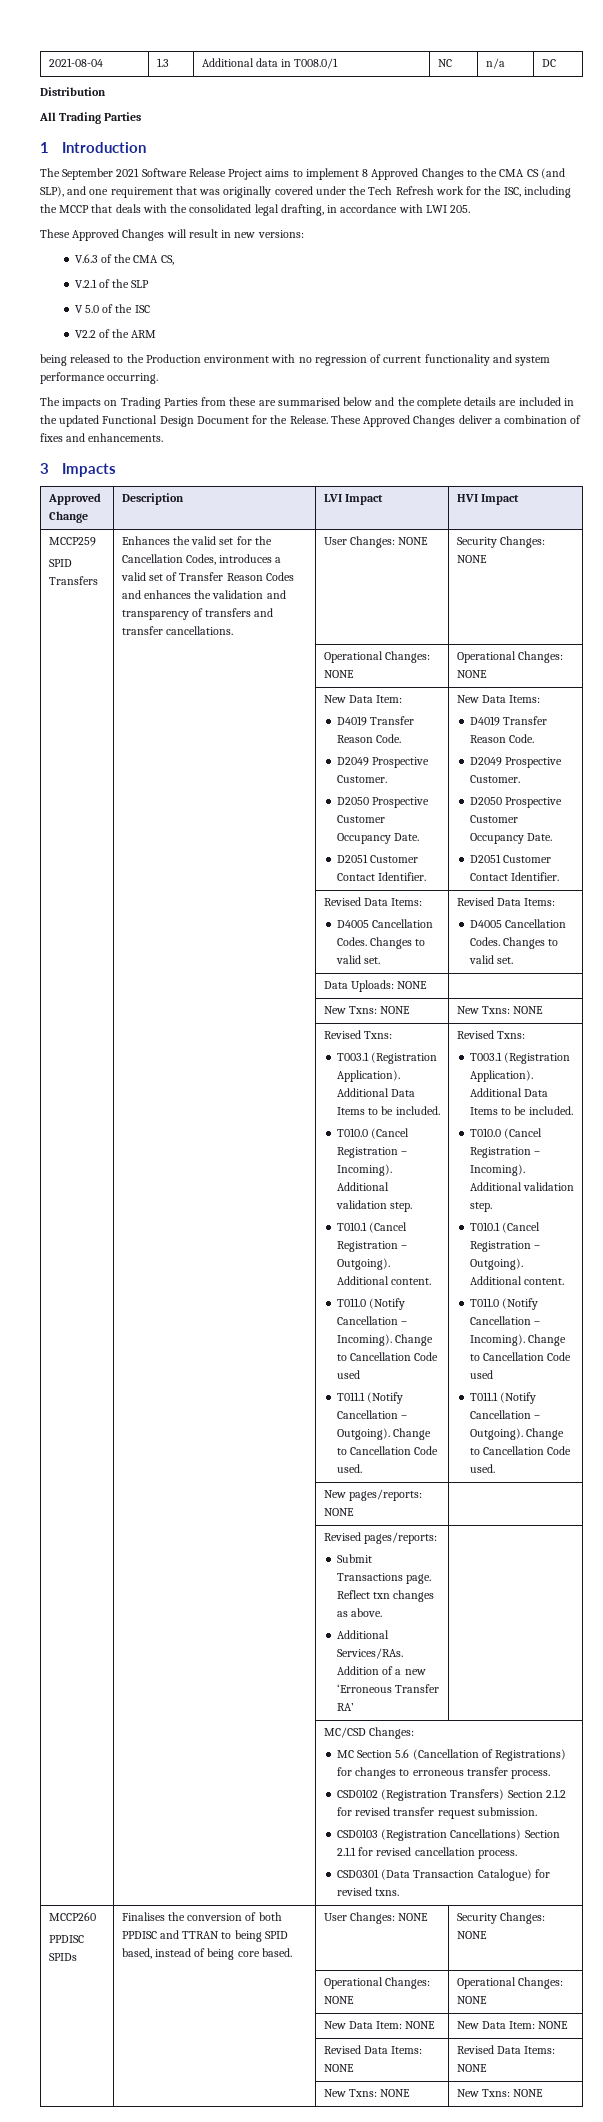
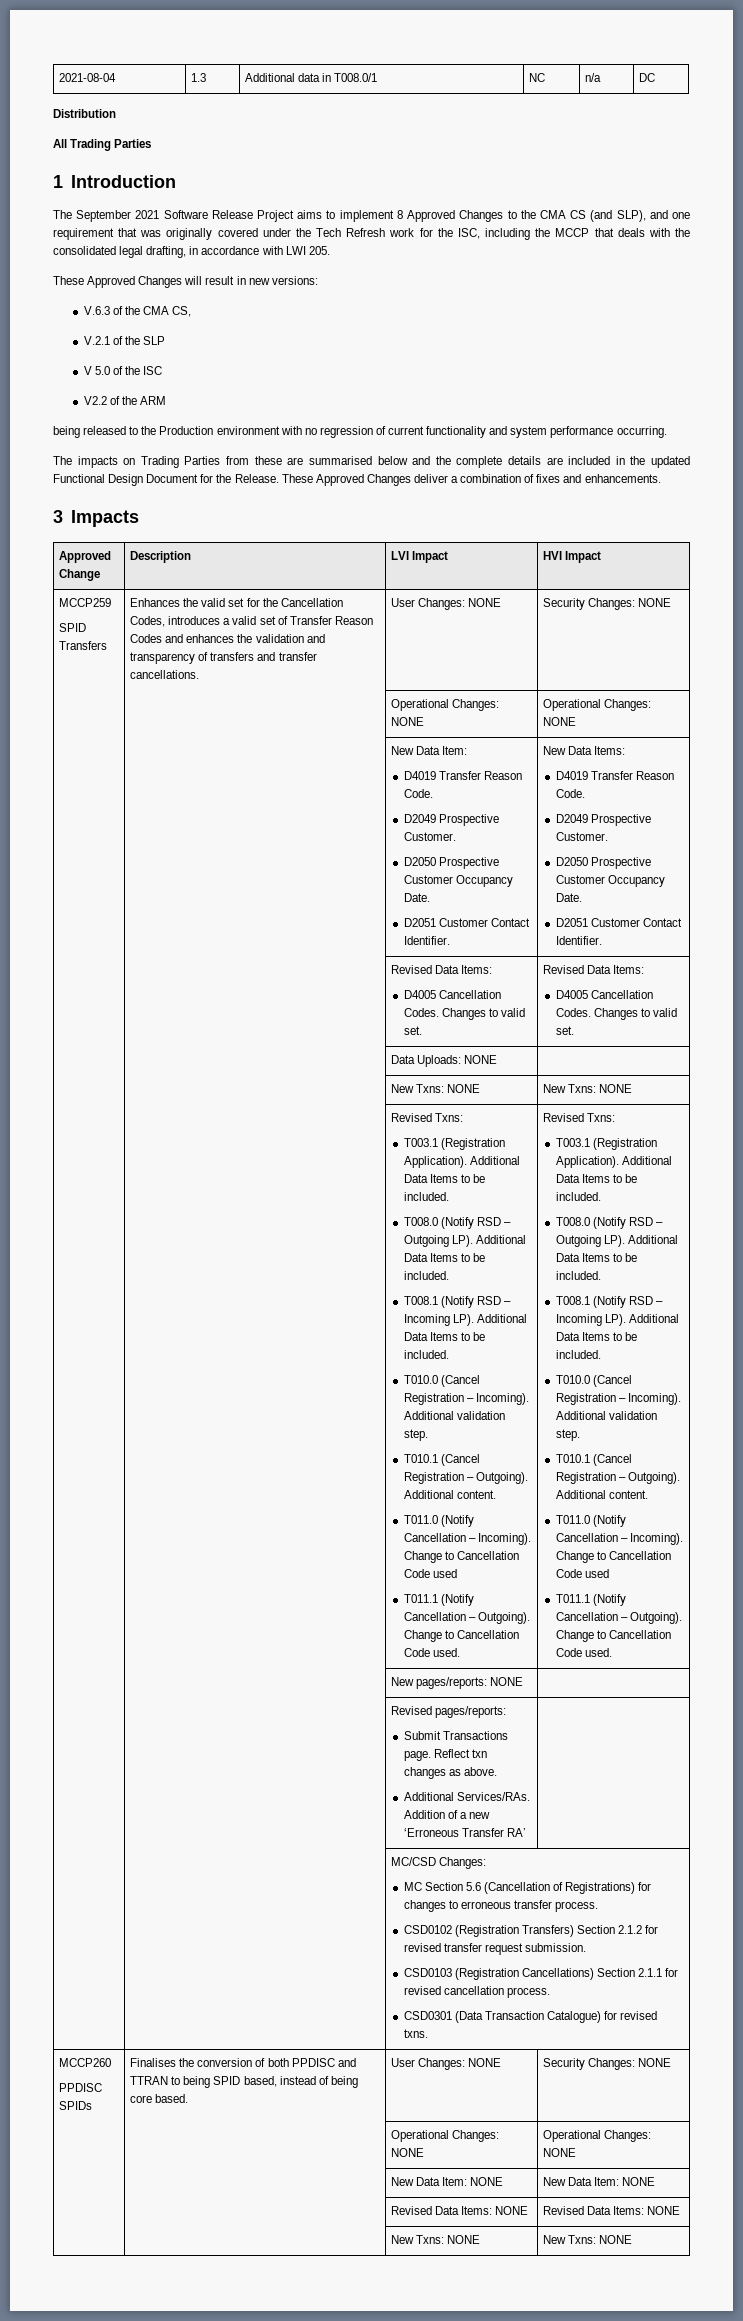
(440, 1110) none -> [403,1217,512,1229] [403,1235,526,1247] [403,1253,486,1262] [403,1271,449,1280] [403,1296,512,1308] [403,1314,527,1326] [403,1332,486,1341] [403,1350,449,1359] // T008.0 (Notify RSD – Outgoing LP). Additional Data Items to be included. // T008.1 (Notify RSD – Incoming LP). Additional Data Items to be included.
(573, 1110) none -> [555,1217,664,1229] [555,1235,678,1247] [555,1253,638,1262] [555,1271,601,1280] [555,1296,664,1308] [555,1314,679,1326] [555,1332,638,1341] [555,1350,601,1359] // T008.0 (Notify RSD – Outgoing LP). Additional Data Items to be included. // T008.1 (Notify RSD – Incoming LP). Additional Data Items to be included.

